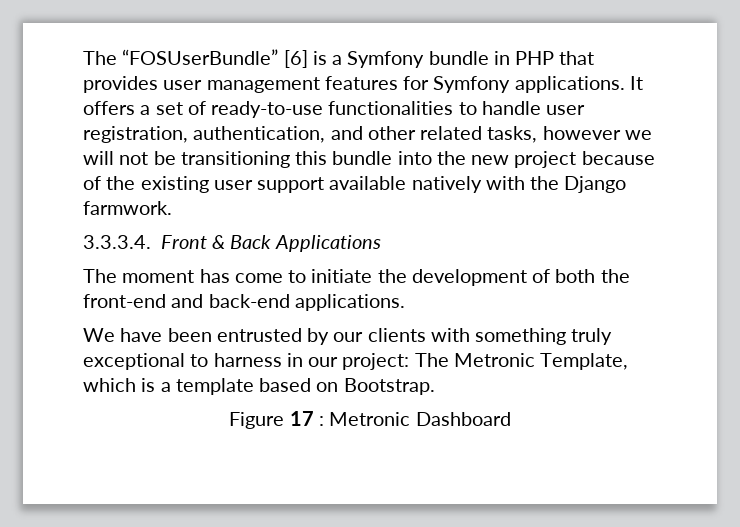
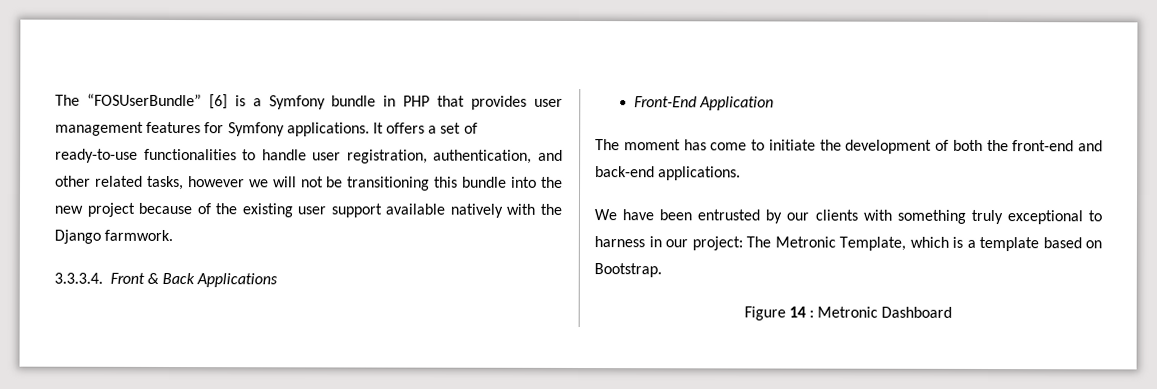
(381, 243) none -> [633,96,775,111] // Front-End Application
[289,411,314,426] 17 -> [788,306,806,318] 14

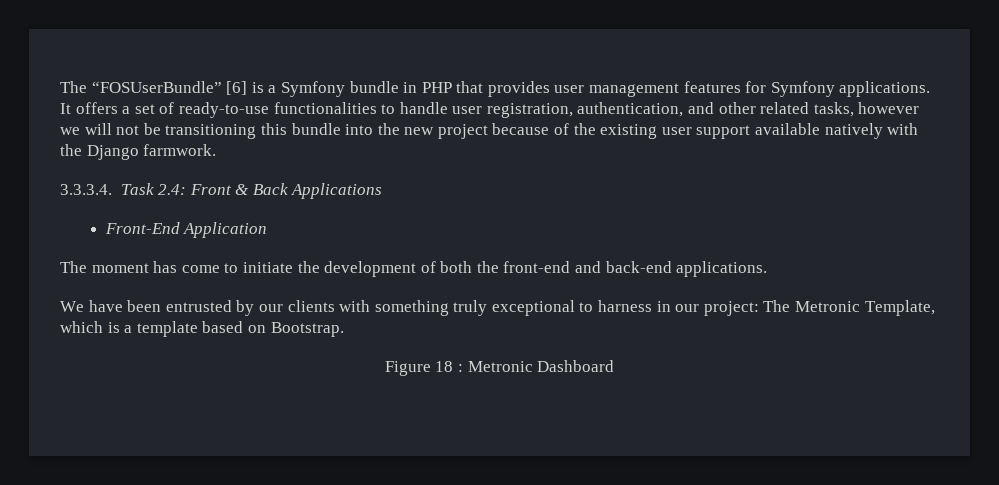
(103, 278) none -> [120,183,187,195] Task 2.4:
[788,306,806,318] 14 -> [435,361,454,372] 18

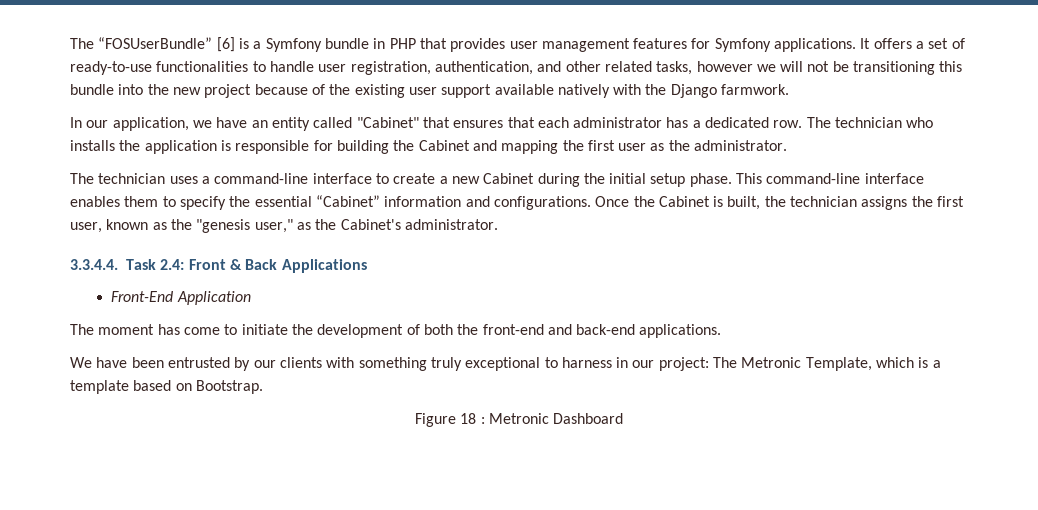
[60,184,112,195] 3.3.3.4. -> [70,117,934,131] [70,140,788,154] [70,173,924,187] [70,195,965,210] [70,219,498,233] [70,259,118,270] In our application, we have an entity called "Cabinet" that ensures that each administrator has a dedicated row. The technician who installs the application is responsible for building the Cabinet and mapping the first user as the administrator. // The technician uses a command-line interface to create a new Cabinet during the initial setup phase. This command-line interface enables them to specify the essential “Cabinet” information and configurations. Once the Cabinet is built, the technician assigns the first user, known as the "genesis user," as the Cabinet's administrator. // 3.3.4.4.

